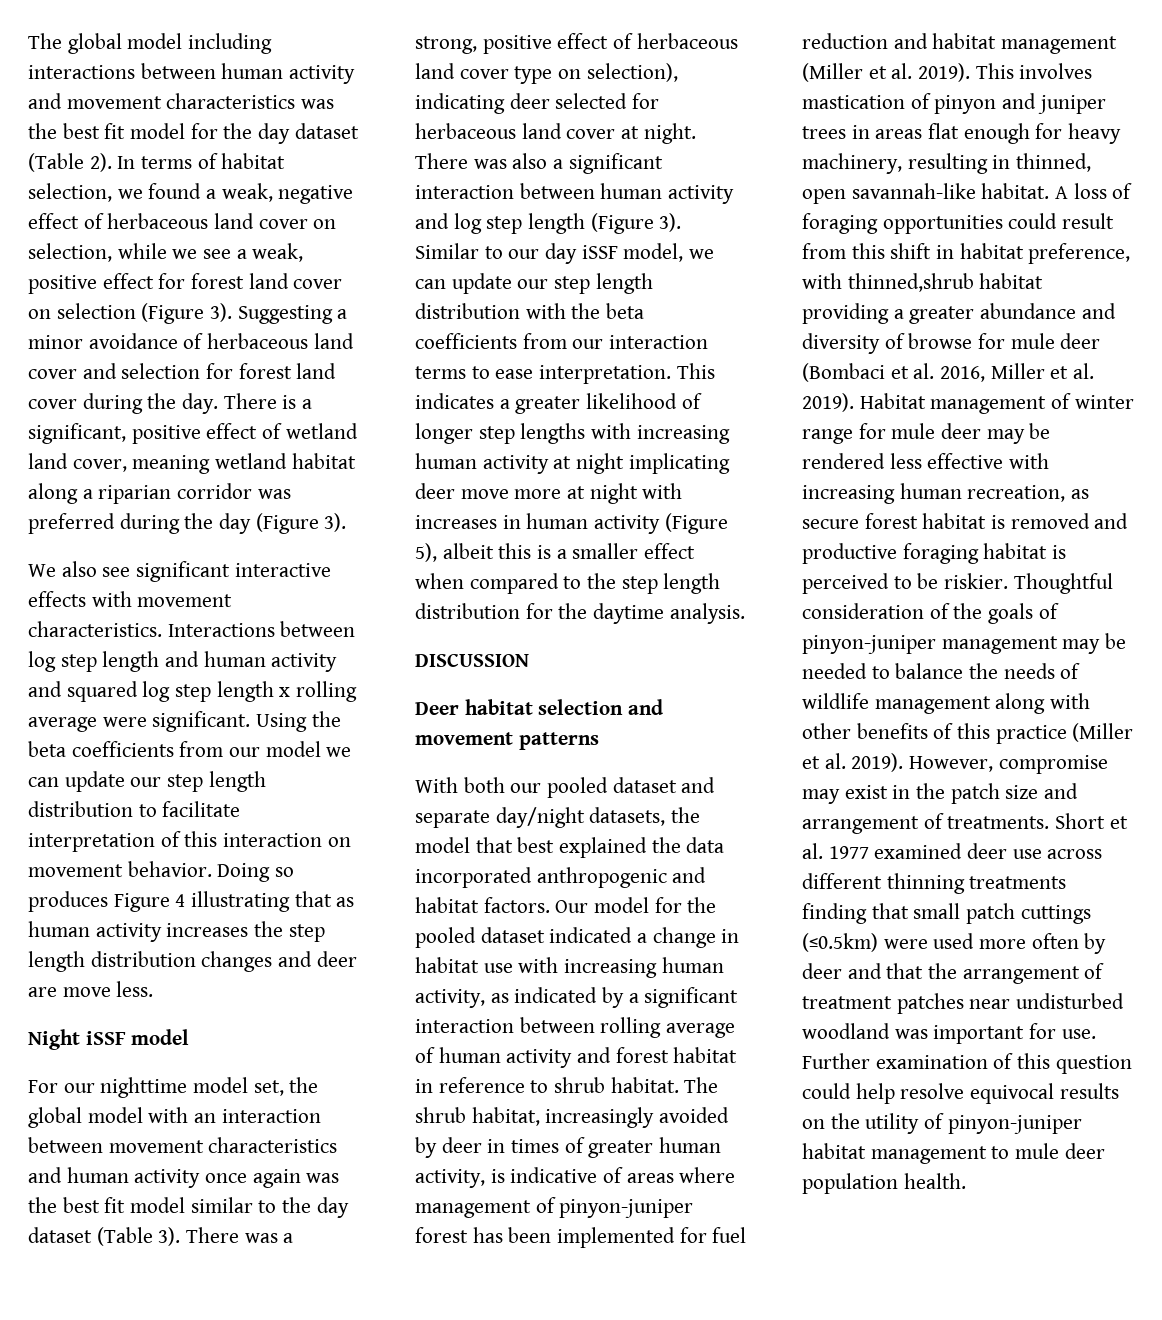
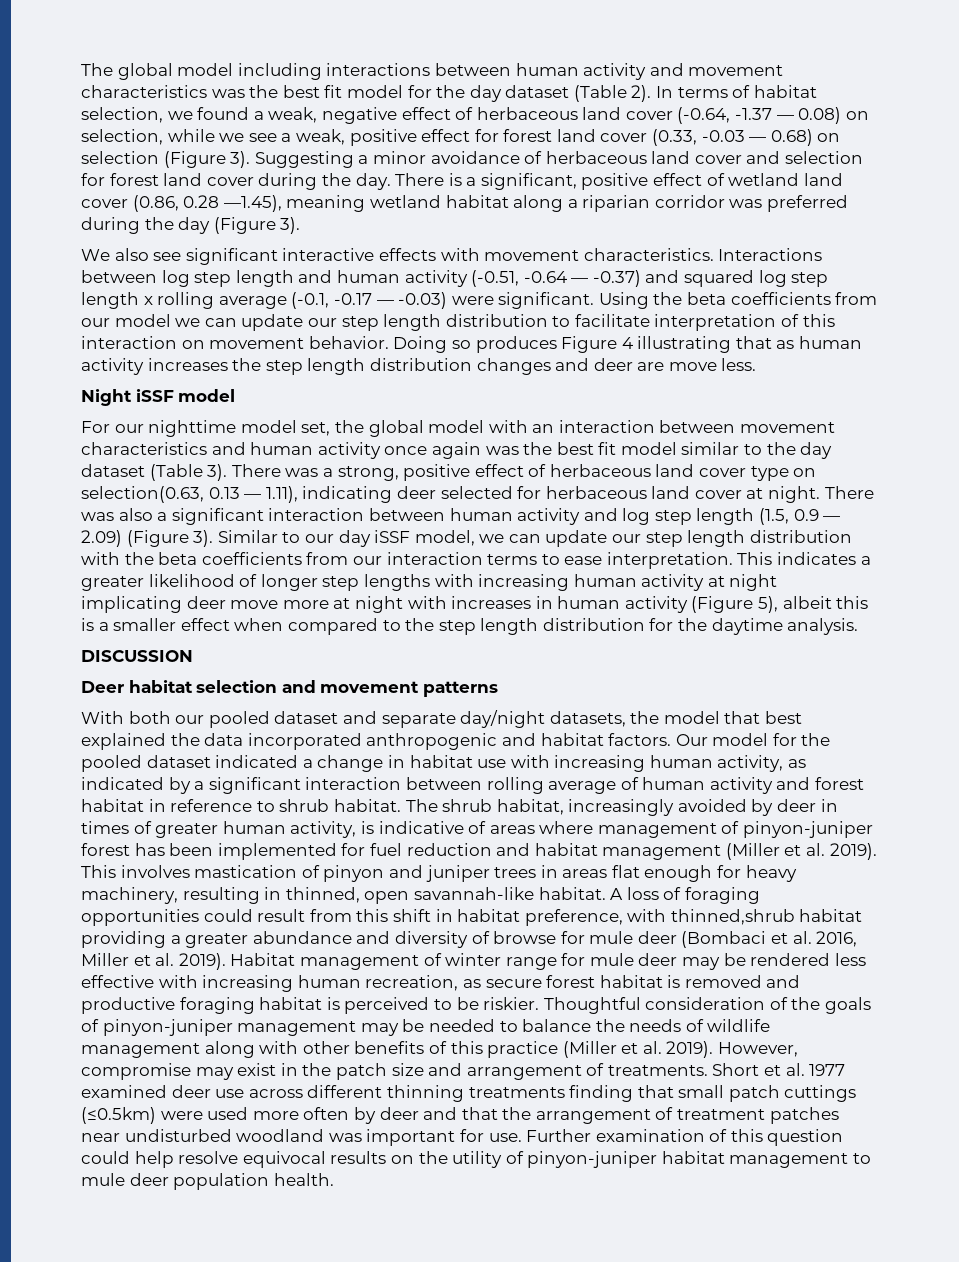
(308, 224) none -> [677,107,842,124] (-0.64, -1.37 — 0.08)
(343, 284) none -> [652,129,813,146] (0.33, -0.03 — 0.68)
[72,459,127,472] cover, -> [81,195,282,212] cover (0.86, 0.28 —1.45),
(338, 662) none -> [471,270,641,287] (-0.51, -0.64 — -0.37)
(97, 724) none -> [291,292,448,309] (-0.1, -0.17 — -0.03)
[586,63,678,82] selection), -> [81,486,298,503] selection(0.63, 0.13 — 1.11),
(586, 223) none -> [759,508,841,525] [81,530,122,547] (1.5, 0.9 — 2.09)

